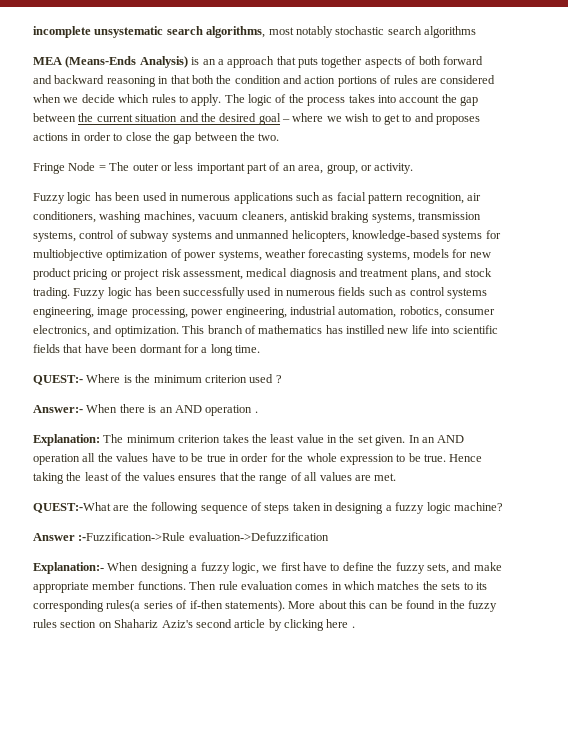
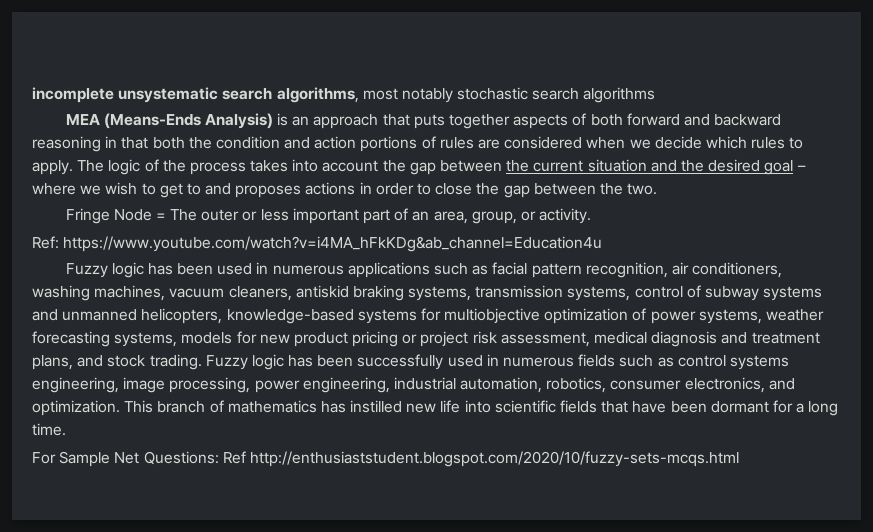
[217,59,224,65] a -> (310, 121) none
(414, 168) none -> [32,236,603,252] // Ref: https://www.youtube.com/watch?v=i4MA_hFkKDg&ab_channel=Education4u
[33,374,282,385] [33,404,258,416] [33,434,465,446] [33,453,483,465] [33,472,397,484] [33,502,503,514] [33,532,329,541] [33,562,502,574] [33,581,487,593] [33,600,498,612] [33,619,355,631] QUEST:- Where is the minimum criterion used ? // Answer:- When there is an AND operation . // Explanation: The minimum criterion takes the least value in the set given. In an AND operation all the values have to be true in order for the whole expression to be true. Hence taking the least of the values ensures that the range of all values are met. // QUEST:-What are the following sequence of steps taken in designing a fuzzy logic machine? // Answer :-Fuzzification->Rule evaluation->Defuzzification // Explanation:- When designing a fuzzy logic, we first have to define the fuzzy sets, and make appropriate member functions. Then rule evaluation comes in which matches the sets to its corresponding rules(a series of if-then statements). More about this can be found in the fuzzy rules section on Shahariz Aziz's second article by clicking here . -> [32,451,739,467] For Sample Net Questions: Ref http://enthusiaststudent.blogspot.com/2020/10/fuzzy-sets-mcqs.html

